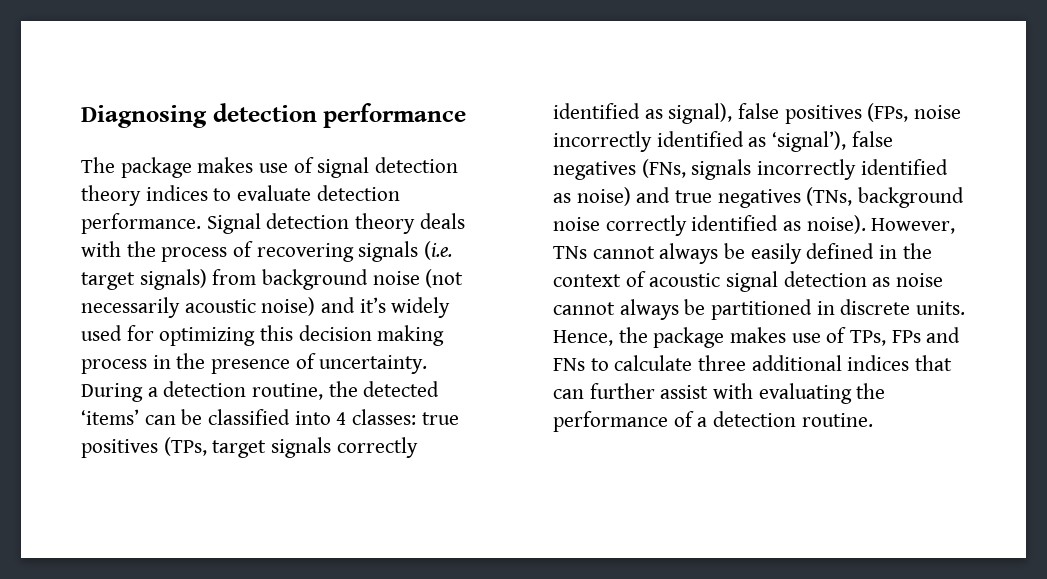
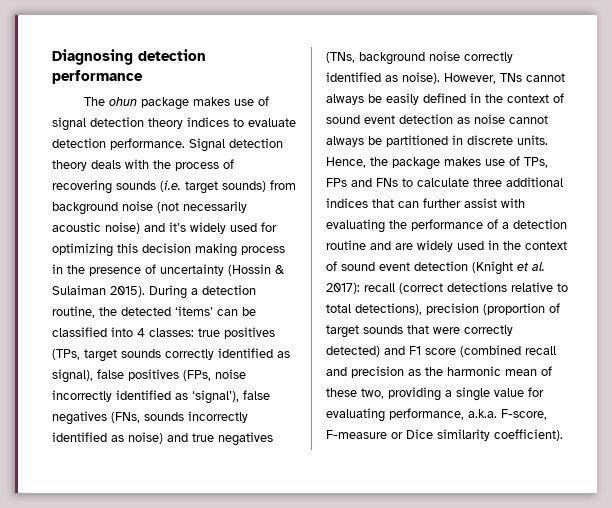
(115, 165) none -> [108,97,137,106] ohun
[358,241,419,262] signals -> [116,181,156,190] sounds
[139,269,207,290] signals) -> [222,181,266,192] sounds)
[319,355,428,374] uncertainty. -> [160,264,285,276] [52,285,145,297] uncertainty (Hossin & Sulaiman 2015).
[271,437,332,458] signals -> [121,349,161,358] sounds
[691,159,752,180] signals -> [144,412,184,421] sounds
[649,271,779,292] acoustic signal -> [326,115,395,124] sound event
[801,413,873,427] routine. -> [326,240,567,252] [326,261,545,275] [326,282,568,294] [326,303,560,315] [326,325,513,338] [326,345,556,357] [326,366,552,378] [326,387,544,401] [326,408,547,422] [326,429,563,441] routine and are widely used in the context of sound event detection (Knight et al. 2017): recall (correct detections relative to total detections), precision (proportion of target sounds that were correctly detected) and F1 score (combined recall and precision as the harmonic mean of these two, providing a single value for evaluating performance, a.k.a. F-score, F-measure or Dice similarity coefficient).

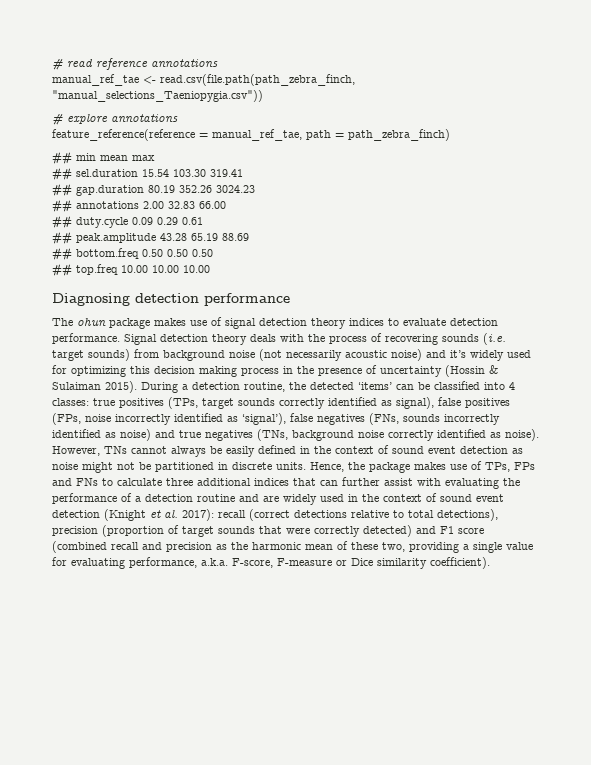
(52, 57) none -> [52,58,218,70] [52,74,355,86] [52,90,263,102] [52,114,178,125] [52,129,450,141] [52,151,155,165] [52,167,243,181] [52,183,255,197] [52,199,226,213] [52,215,203,229] [52,231,249,245] [52,247,213,261] [52,263,210,277] # read reference annotations // manual_ref_tae <- read.csv(file.path(path_zebra_finch, "manual_selections_Taeniopygia.csv")) // # explore annotations // feature_reference(reference = manual_ref_tae, path = path_zebra_finch) // ## min mean max // ## sel.duration 15.54 103.30 319.41 // ## gap.duration 80.19 352.26 3024.23 // ## annotations 2.00 32.83 66.00 // ## duty.cycle 0.09 0.29 0.61 // ## peak.amplitude 43.28 65.19 88.69 // ## bottom.freq 0.50 0.50 0.50 // ## top.freq 10.00 10.00 10.00 //
[509,115,548,124] [326,136,364,147] cannot always -> [82,462,135,473] might not

